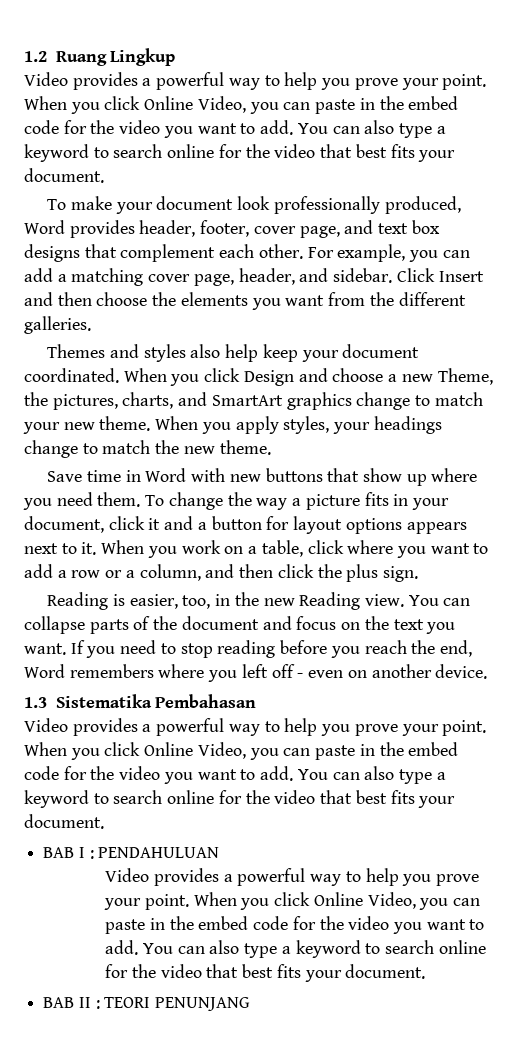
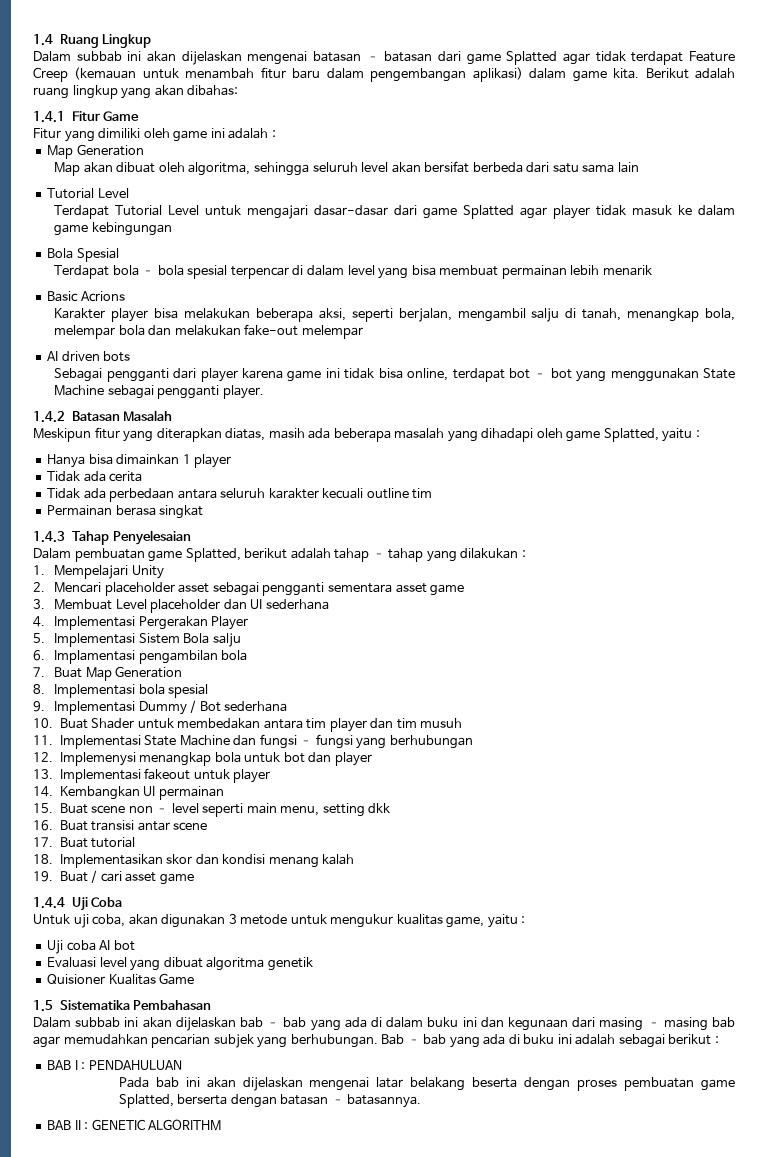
[24,51,47,62] 1.2 -> [33,34,53,46] 1.4
[24,72,487,90] [24,96,459,114] [24,120,446,138] [24,144,456,162] [24,168,104,183] [47,196,461,214] [24,220,440,238] [24,244,470,262] [24,268,484,286] [24,292,466,310] [24,316,91,334] [47,344,420,362] [24,368,493,386] [24,392,483,410] [23,416,442,434] [24,440,271,458] [47,468,478,486] [23,492,449,510] [24,516,467,534] [24,540,489,558] [24,564,418,582] [47,592,471,610] [24,616,456,634] [24,640,472,658] [24,664,488,682] [24,694,257,708] [24,718,487,736] [24,742,459,760] [24,766,446,784] [24,790,456,808] [24,814,104,829] [43,847,220,859] [105,868,479,886] [104,892,480,910] [105,916,485,934] [105,940,486,958] [105,964,426,982] Video provides a powerful way to help you prove your point. When you click Online Video, you can paste in the embed code for the video you want to add. You can also type a keyword to search online for the video that best fits your document. // To make your document look professionally produced, Word provides header, footer, cover page, and text box designs that complement each other. For example, you can add a matching cover page, header, and sidebar. Click Insert and then choose the elements you want from the different galleries. // Themes and styles also help keep your document coordinated. When you click Design and choose a new Theme, the pictures, charts, and SmartArt graphics change to match your new theme. When you apply styles, your headings change to match the new theme. // Save time in Word with new buttons that show up where you need them. To change the way a picture fits in your document, click it and a button for layout options appears next to it. When you work on a table, click where you want to add a row or a column, and then click the plus sign. // Reading is easier, too, in the new Reading view. You can collapse parts of the document and focus on the text you want. If you need to stop reading before you reach the end, Word remembers where you left off - even on another device. // 1.3 Sistematika Pembahasan // Video provides a powerful way to help you prove your point. When you click Online Video, you can paste in the embed code for the video you want to add. You can also type a keyword to search online for the video that best fits your document. // BAB I : PENDAHULUAN // Video provides a powerful way to help you prove your point. When you click Online Video, you can paste in the embed code for the video you want to add. You can also type a keyword to search online for the video that best fits your document. -> [33,51,735,65] [33,67,735,82] [33,85,239,99] [33,111,140,123] [33,128,276,142] [47,144,144,159] [54,161,639,176] [47,188,129,199] [54,205,736,219] [54,222,172,236] [47,248,119,262] [54,265,652,279] [47,291,125,302] [54,308,735,322] [54,324,363,339] [47,351,131,362] [54,368,735,382] [54,385,264,399] [33,410,173,423] [33,427,700,442] [47,454,232,468] [47,471,143,482] [47,488,433,502] [47,505,204,519] [33,530,191,545] [33,548,526,562] [33,565,164,579] [33,582,465,596] [33,599,329,613] [33,616,249,630] [33,633,241,647] [33,650,248,664] [33,666,183,681] [33,684,209,698] [33,700,288,715] [33,718,463,732] [33,734,473,749] [33,752,372,766] [33,768,271,783] [33,786,224,800] [33,803,391,817] [33,820,208,831] [33,837,136,848] [33,854,355,868] [33,870,194,885] [33,897,123,911] [33,914,526,928] [47,940,135,954] [47,957,313,971] [47,973,195,985] [33,1000,212,1012] [33,1017,736,1031] [33,1034,719,1048] [47,1060,182,1070] [118,1077,735,1091] [118,1094,422,1108] Dalam subbab ini akan dijelaskan mengenai batasan – batasan dari game Splatted agar tidak terdapat Feature Creep (kemauan untuk menambah fitur baru dalam pengembangan aplikasi) dalam game kita. Berikut adalah ruang lingkup yang akan dibahas: // 1.4.1 Fitur Game // Fitur yang dimiliki oleh game ini adalah : // Map Generation // Map akan dibuat oleh algoritma, sehingga seluruh level akan bersifat berbeda dari satu sama lain // Tutorial Level // Terdapat Tutorial Level untuk mengajari dasar-dasar dari game Splatted agar player tidak masuk ke dalam game kebingungan // Bola Spesial // Terdapat bola – bola spesial terpencar di dalam level yang bisa membuat permainan lebih menarik // Basic Acrions // Karakter player bisa melakukan beberapa aksi, seperti berjalan, mengambil salju di tanah, menangkap bola, melempar bola dan melakukan fake-out melempar // AI driven bots // Sebagai pengganti dari player karena game ini tidak bisa online, terdapat bot – bot yang menggunakan State Machine sebagai pengganti player. // 1.4.2 Batasan Masalah // Meskipun fitur yang diterapkan diatas, masih ada beberapa masalah yang dihadapi oleh game Splatted, yaitu : // Hanya bisa dimainkan 1 player // Tidak ada cerita // Tidak ada perbedaan antara seluruh karakter kecuali outline tim // Permainan berasa singkat // 1.4.3 Tahap Penyelesaian // Dalam pembuatan game Splatted, berikut adalah tahap – tahap yang dilakukan : // 1. Mempelajari Unity // 2. Mencari placeholder asset sebagai pengganti sementara asset game // 3. Membuat Level placeholder dan UI sederhana // 4. Implementasi Pergerakan Player // 5. Implementasi Sistem Bola salju // 6. Implamentasi pengambilan bola // 7. Buat Map Generation // 8. Implementasi bola spesial // 9. Implementasi Dummy / Bot sederhana // 10. Buat Shader untuk membedakan antara tim player dan tim musuh // 11. Implementasi State Machine dan fungsi – fungsi yang berhubungan // 12. Implemenysi menangkap bola untuk bot dan player // 13. Implementasi fakeout untuk player // 14. Kembangkan UI permainan // 15. Buat scene non – level seperti main menu, setting dkk // 16. Buat transisi antar scene // 17. Buat tutorial // 18. Implementasikan skor dan kondisi menang kalah // 19. Buat / cari asset game // 1.4.4 Uji Coba // Untuk uji coba, akan digunakan 3 metode untuk mengukur kualitas game, yaitu : // Uji coba AI bot // Evaluasi level yang dibuat algoritma genetik // Quisioner Kualitas Game // 1.5 Sistematika Pembahasan // Dalam subbab ini akan dijelaskan bab – bab yang ada di dalam buku ini dan kegunaan dari masing – masing bab agar memudahkan pencarian subjek yang berhubungan. Bab – bab yang ada di buku ini adalah sebagai berikut : // BAB I : PENDAHULUAN // Pada bab ini akan dijelaskan mengenai latar belakang beserta dengan proses pembuatan game Splatted, berserta dengan batasan – batasannya.
[104,997,251,1011] TEORI PENUNJANG -> [91,1119,222,1131] GENETIC ALGORITHM

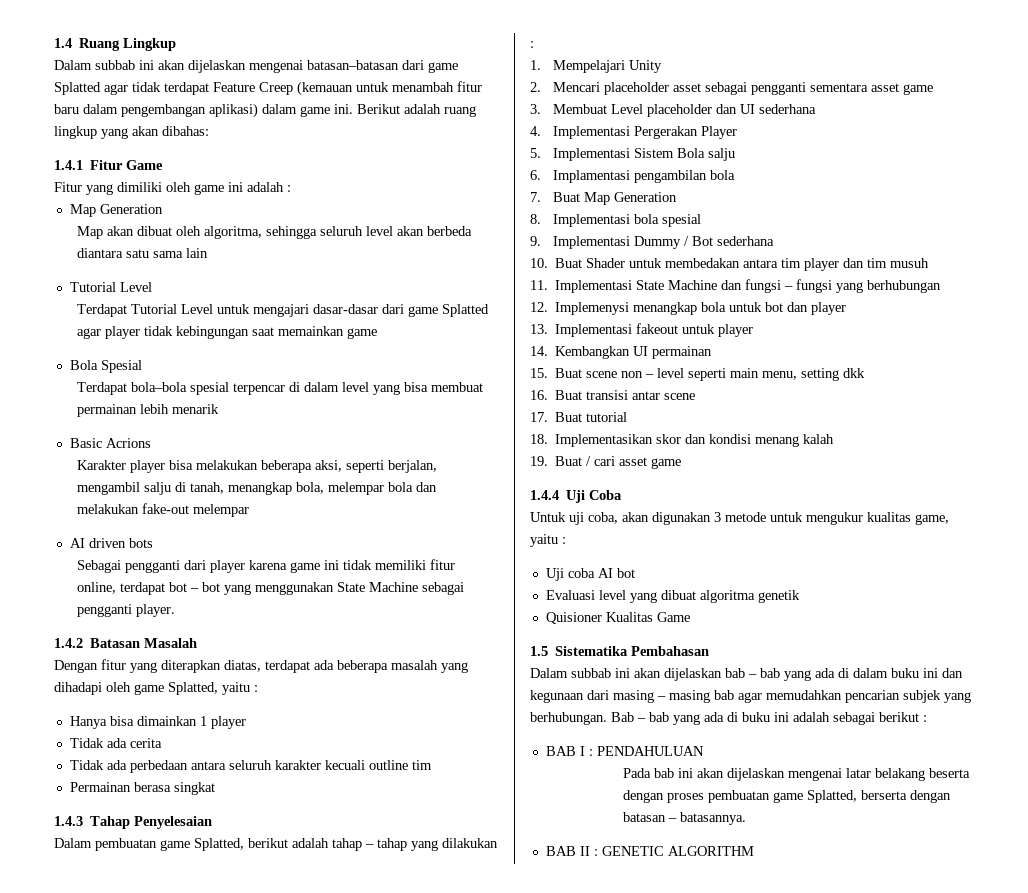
[313,51,433,62] batasan – batasan -> [307,60,399,70] batasan–batasan
[613,68,640,79] kita. -> [334,104,353,114] ini.
[424,161,550,173] bersifat berbeda dari -> [427,226,473,236] [77,248,124,258] berbeda diantara
[632,205,736,216] [54,222,172,236] masuk ke dalam game kebingungan -> [176,326,378,339] kebingungan saat memainkan game
[112,265,184,276] bola – bola -> [131,382,188,392] bola–bola
[378,368,403,379] bisa -> [375,559,456,570] memiliki fitur
[33,428,91,442] Meskipun -> [54,660,98,673] Dengan
[268,428,305,439] masih -> [265,660,310,673] terdapat

